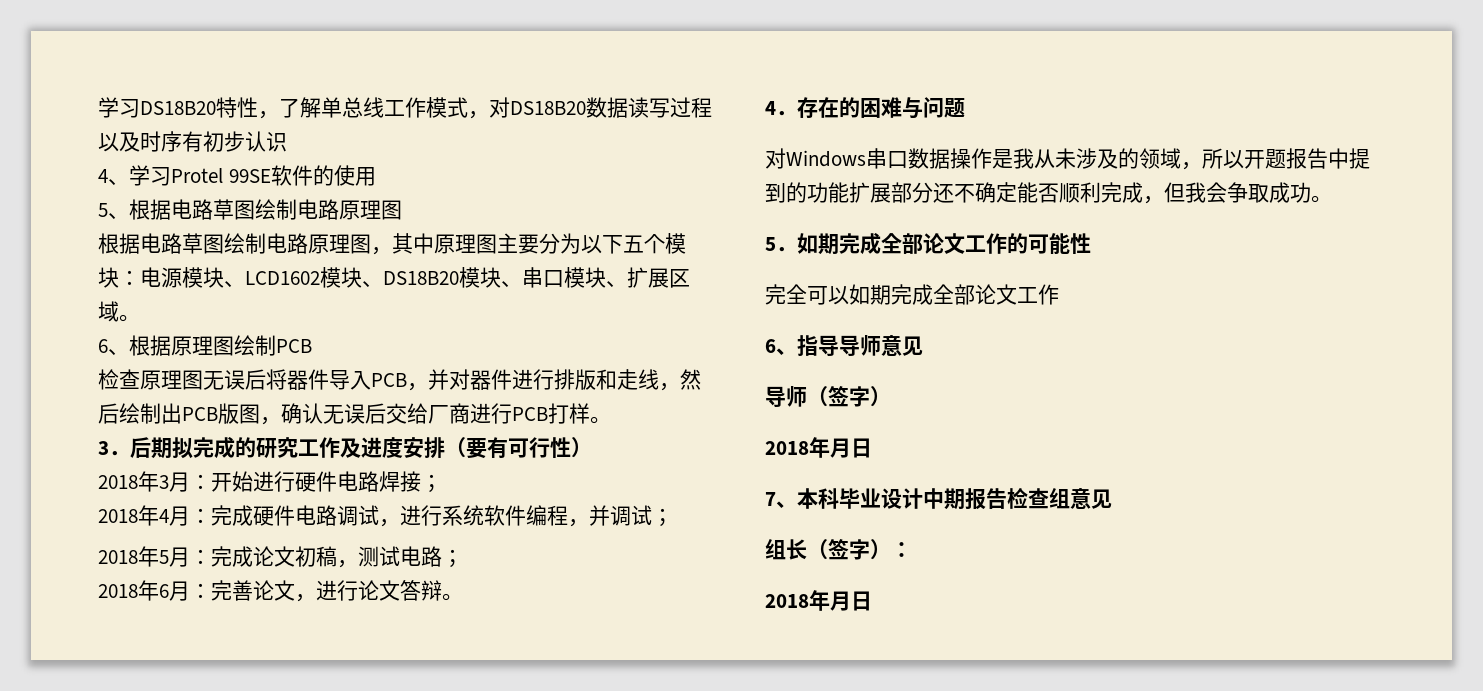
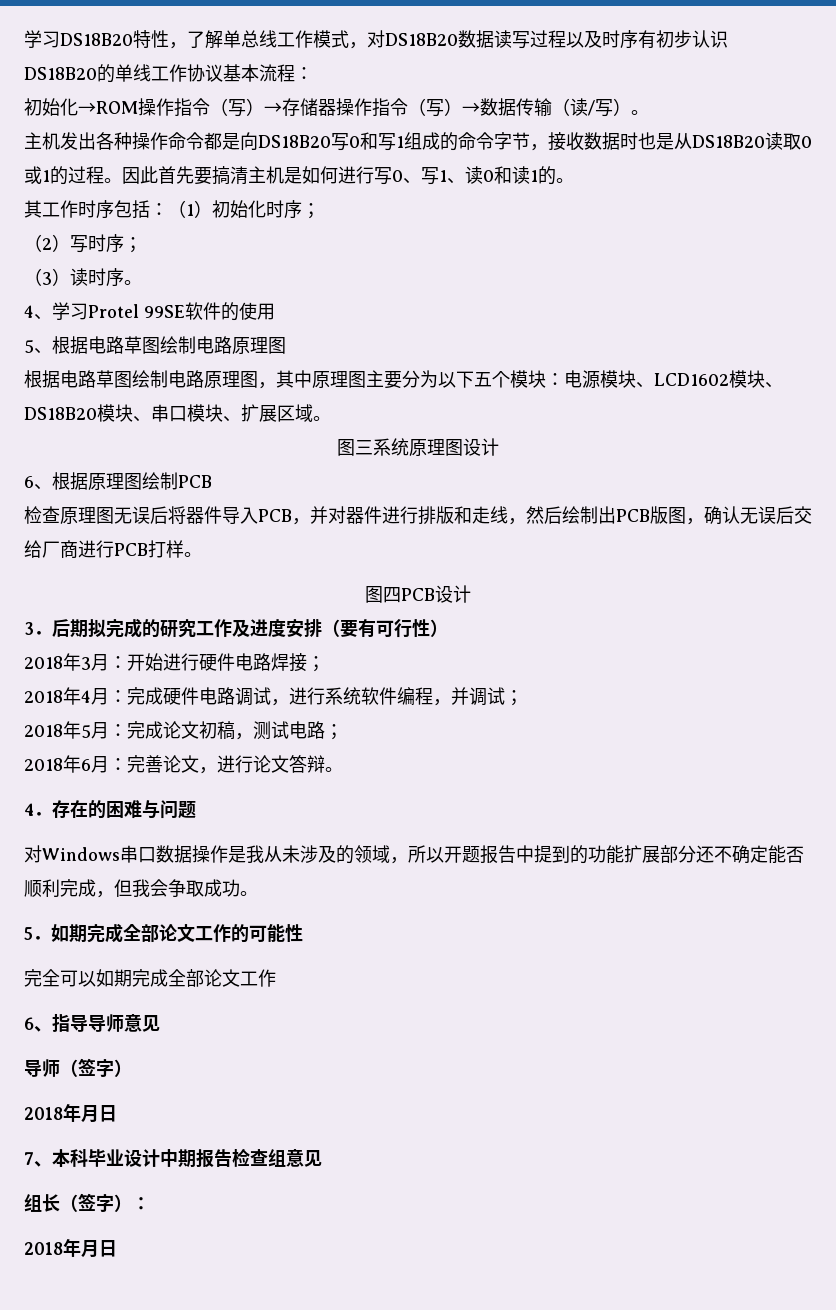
(287, 142) none -> [24,64,313,83] [24,98,649,117] [24,132,812,151] [24,166,574,185] [24,200,320,219] [24,234,142,253] [24,268,142,287] // DS18B20的单线工作协议基本流程： // 初始化→ROM操作指令（写）→存储器操作指令（写）→数据传输（读/写）。 // 主机发出各种操作命令都是向DS18B20写0和写1组成的命令字节，接收数据时也是从DS18B20读取0或1的过程。因此首先要搞清主机是如何进行写0、写1、读0和读1的。 // 其工作时序包括：（1）初始化时序； // （2）写时序； // （3）读时序。
(140, 318) none -> [337,438,499,456] // 图三系统原理图设计
(611, 420) none -> [365,585,471,603] // 图四PCB设计

